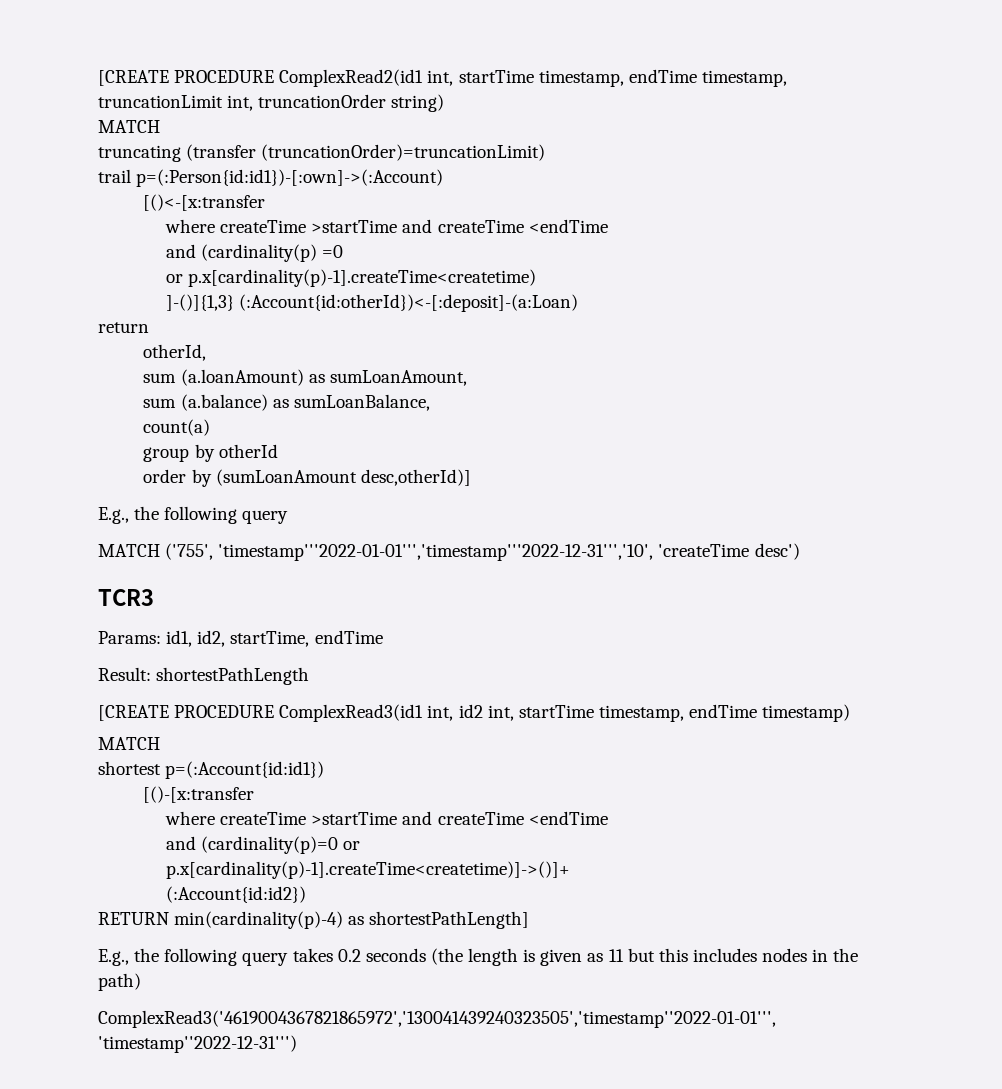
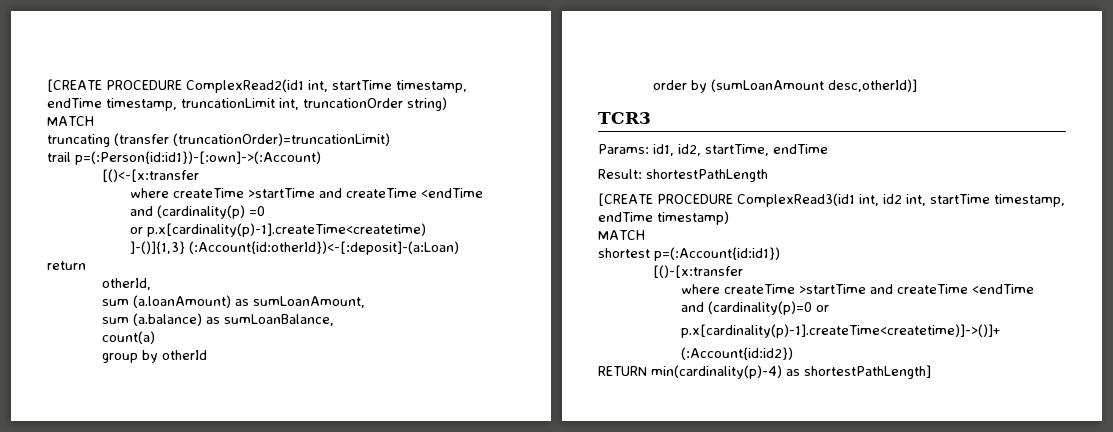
[98,506,289,524] [98,543,800,561] // E.g., the following query // MATCH ('755', 'timestamp'''2022-01-01''','timestamp'''2022-12-31''','10', 'createTime desc') -> (918, 85) none
[98,948,859,966] [98,973,141,991] [98,1010,776,1028] [98,1035,297,1053] // E.g., the following query takes 0.2 seconds (the length is given as 11 but this includes nodes in the path) // ComplexRead3('4619004367821865972','130041439240323505','timestamp''2022-01-01''', 'timestamp''2022-12-31''') -> (931, 372) none

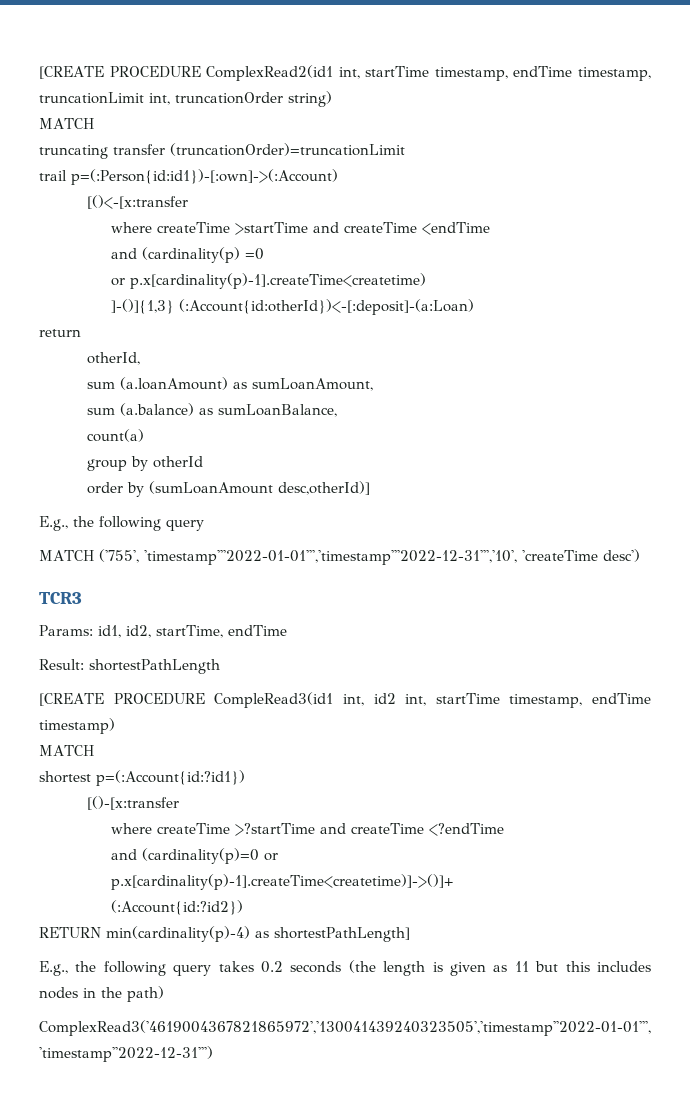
[114,133,390,146] (transfer (truncationOrder)=truncationLimit) -> [113,143,405,156] transfer (truncationOrder)=truncationLimit
(918, 85) none -> [39,516,204,531] [39,549,640,565] // E.g., the following query // MATCH ('755', 'timestamp'''2022-01-01''','timestamp'''2022-12-31''','10', 'createTime desc')
[737,193,855,207] ComplexRead3(id1 -> [214,692,334,708] CompleRead3(id1
[654,247,780,261] p=(:Account{id:id1}) -> [96,770,245,786] p=(:Account{id:?id1})
[798,284,1034,294] >startTime and createTime <endTime -> [234,823,504,836] >?startTime and createTime <?endTime
[680,347,793,360] (:Account{id:id2}) -> [110,900,243,915] (:Account{id:?id2})
(931, 372) none -> [39,960,651,976] [39,986,164,1002] [39,1020,651,1036] [39,1046,213,1062] // E.g., the following query takes 0.2 seconds (the length is given as 11 but this includes nodes in the path) // ComplexRead3('4619004367821865972','130041439240323505','timestamp''2022-01-01''', 'timestamp''2022-12-31''')

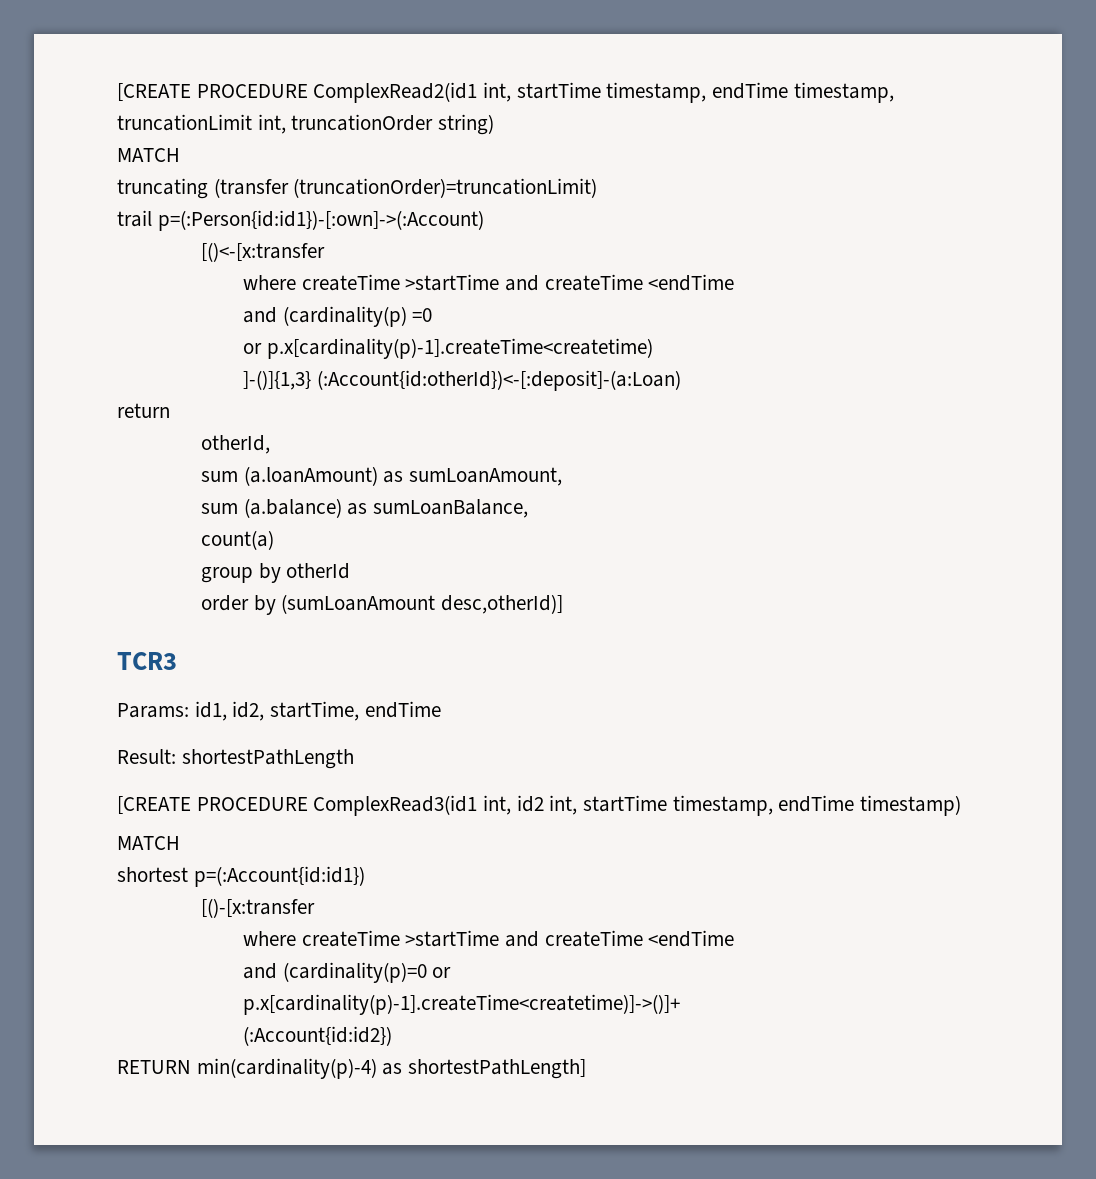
[113,143,405,156] transfer (truncationOrder)=truncationLimit -> [213,178,598,198] (transfer (truncationOrder)=truncationLimit)
[39,516,204,531] [39,549,640,565] // E.g., the following query // MATCH ('755', 'timestamp'''2022-01-01''','timestamp'''2022-12-31''','10', 'createTime desc') -> (563, 604) none
[214,692,334,708] CompleRead3(id1 -> [313,795,478,816] ComplexRead3(id1
[96,770,245,786] p=(:Account{id:?id1}) -> [193,866,365,887] p=(:Account{id:id1})
[234,823,504,836] >?startTime and createTime <?endTime -> [405,930,735,947] >startTime and createTime <endTime
[110,900,243,915] (:Account{id:?id2}) -> [242,1026,392,1046] (:Account{id:id2})
[39,960,651,976] [39,986,164,1002] [39,1020,651,1036] [39,1046,213,1062] // E.g., the following query takes 0.2 seconds (the length is given as 11 but this includes nodes in the path) // ComplexRead3('4619004367821865972','130041439240323505','timestamp''2022-01-01''', 'timestamp''2022-12-31''') -> (587, 1069) none

